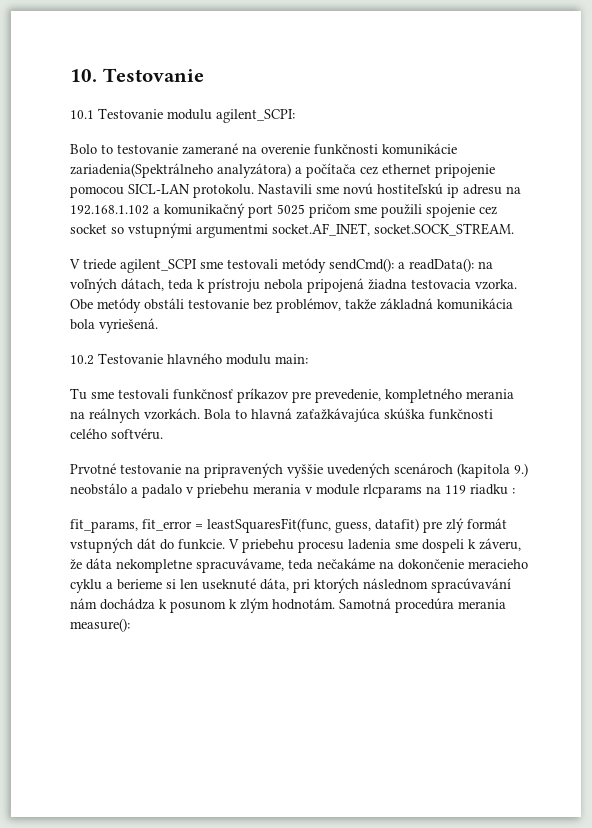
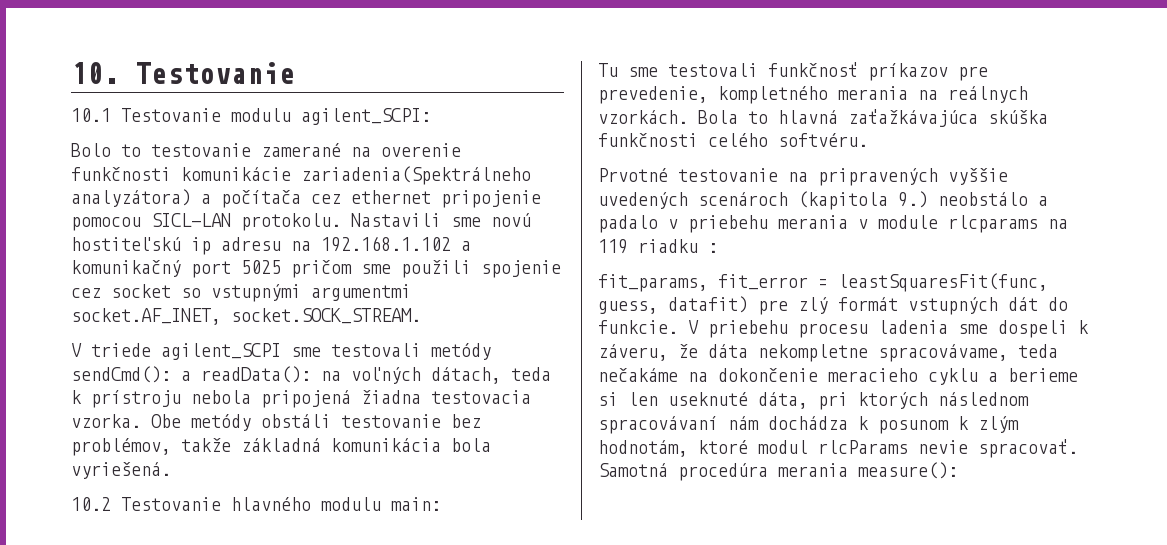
[196,558,284,573] spracuvávame, -> [878,344,1008,362] spracovávame,
[431,578,511,593] spracúvavání -> [598,416,718,434] spracovávaní
[272,598,335,610] hodnotám. -> [598,439,1078,458] hodnotám, ktoré modul rlcParams nevie spracovať.

